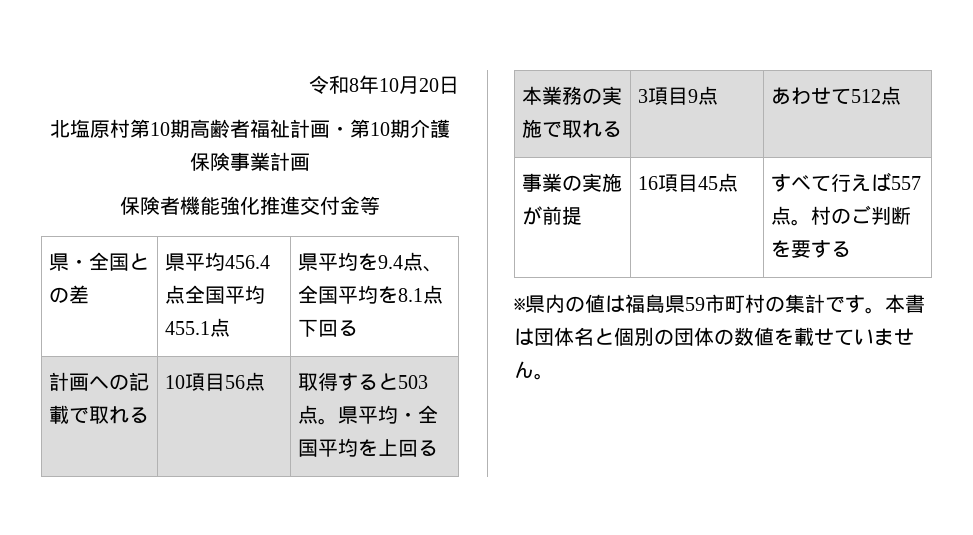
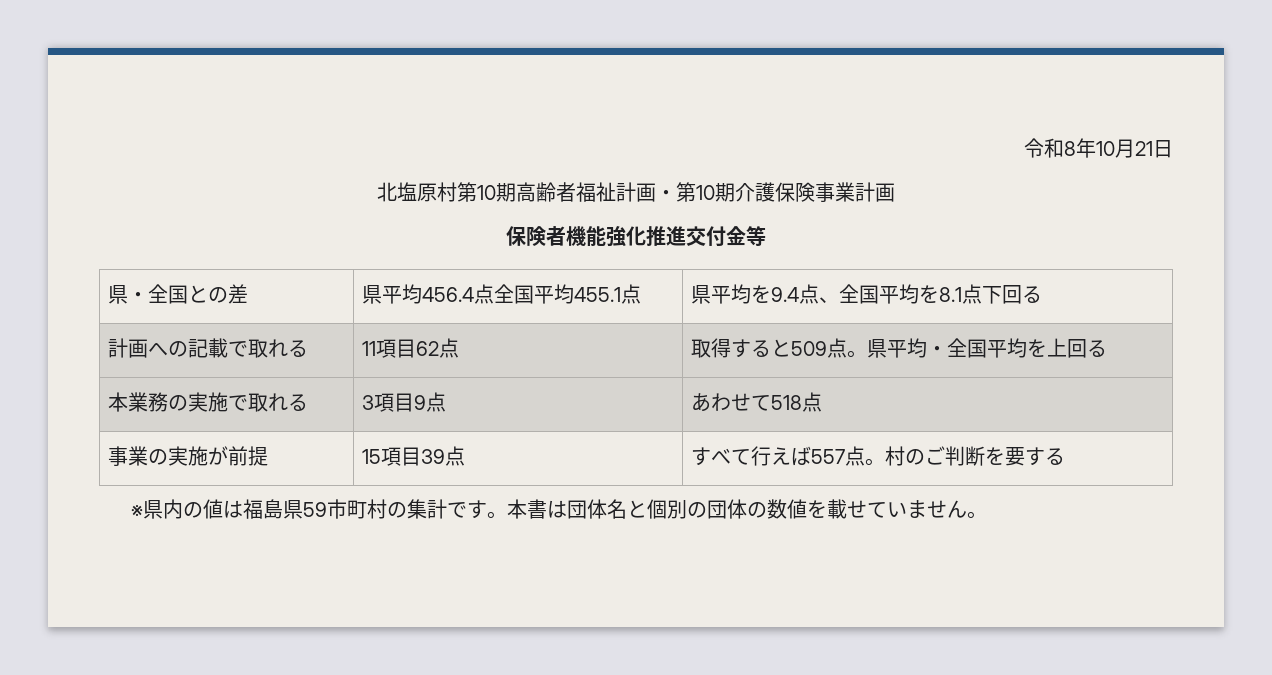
[419,78,439,92] 20 -> [1135,141,1153,156] 21
[165,373,246,391] 10項目56 -> [362,339,440,358] 11項目62
[398,375,429,389] 503 -> [791,341,828,356] 509
[851,89,882,103] 512 -> [771,395,803,410] 518
[638,174,719,192] 16項目45 -> [362,447,446,466] 15項目39

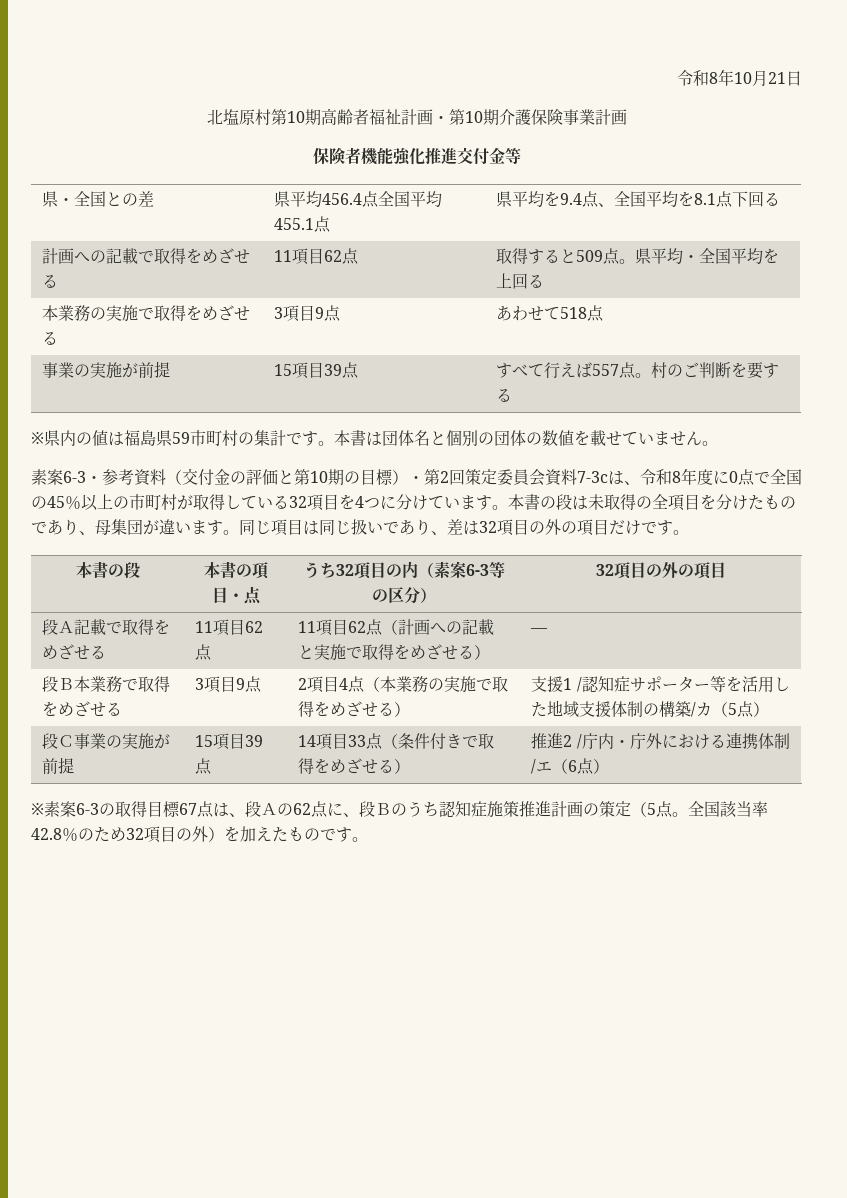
[268,339,289,357] れ -> [170,248,251,264] 得をめざせ
[268,393,289,411] れ -> [170,305,251,321] 得をめざせ
(987, 515) none -> [31,468,802,486] [31,494,796,511] [31,519,689,536] [76,561,140,578] [204,561,269,579] [212,586,261,604] [303,561,505,579] [372,587,436,604] [596,562,727,579] [42,619,171,635] [42,644,107,660] [195,619,264,636] [195,644,213,661] [298,619,495,636] [298,644,491,661] [530,628,549,633] [42,676,171,692] [42,701,123,717] [195,676,263,693] [298,676,509,693] [298,701,411,717] [531,676,790,693] [531,700,770,718] [42,733,171,750] [42,757,75,774] [195,733,264,750] [195,758,213,775] [298,733,495,750] [298,758,411,774] [531,732,790,749] [531,758,610,775] [31,801,768,818] [31,826,368,843] // 素案6-3・参考資料（交付金の評価と第10期の目標）・第2回策定委員会資料7-3cは、令和8年度に0点で全国の45％以上の市町村が取得している32項目を4つに分けています。本書の段は未取得の全項目を分けたものであり、母集団が違います。同じ項目は同じ扱いであり、差は32項目の外の項目だけです。 // 本書の段 | 本書の項目・点 | うち32項目の内（素案6-3等の区分） | 32項目の外の項目 // 段Ａ記載で取得をめざせる | 11項目62点 | 11項目62点（計画への記載と実施で取得をめざせる） | ― // 段Ｂ本業務で取得をめざせる | 3項目9点 | 2項目4点（本業務の実施で取得をめざせる） | 支援1 /認知症サポーター等を活用した地域支援体制の構築/カ（5点） // 段Ｃ事業の実施が前提 | 15項目39点 | 14項目33点（条件付きで取得をめざせる） | 推進2 /庁内・庁外における連携体制/エ（6点） // ※素案6-3の取得目標67点は、段Ａの62点に、段Ｂのうち認知症施策推進計画の策定（5点。全国該当率42.8％のため32項目の外）を加えたものです。

